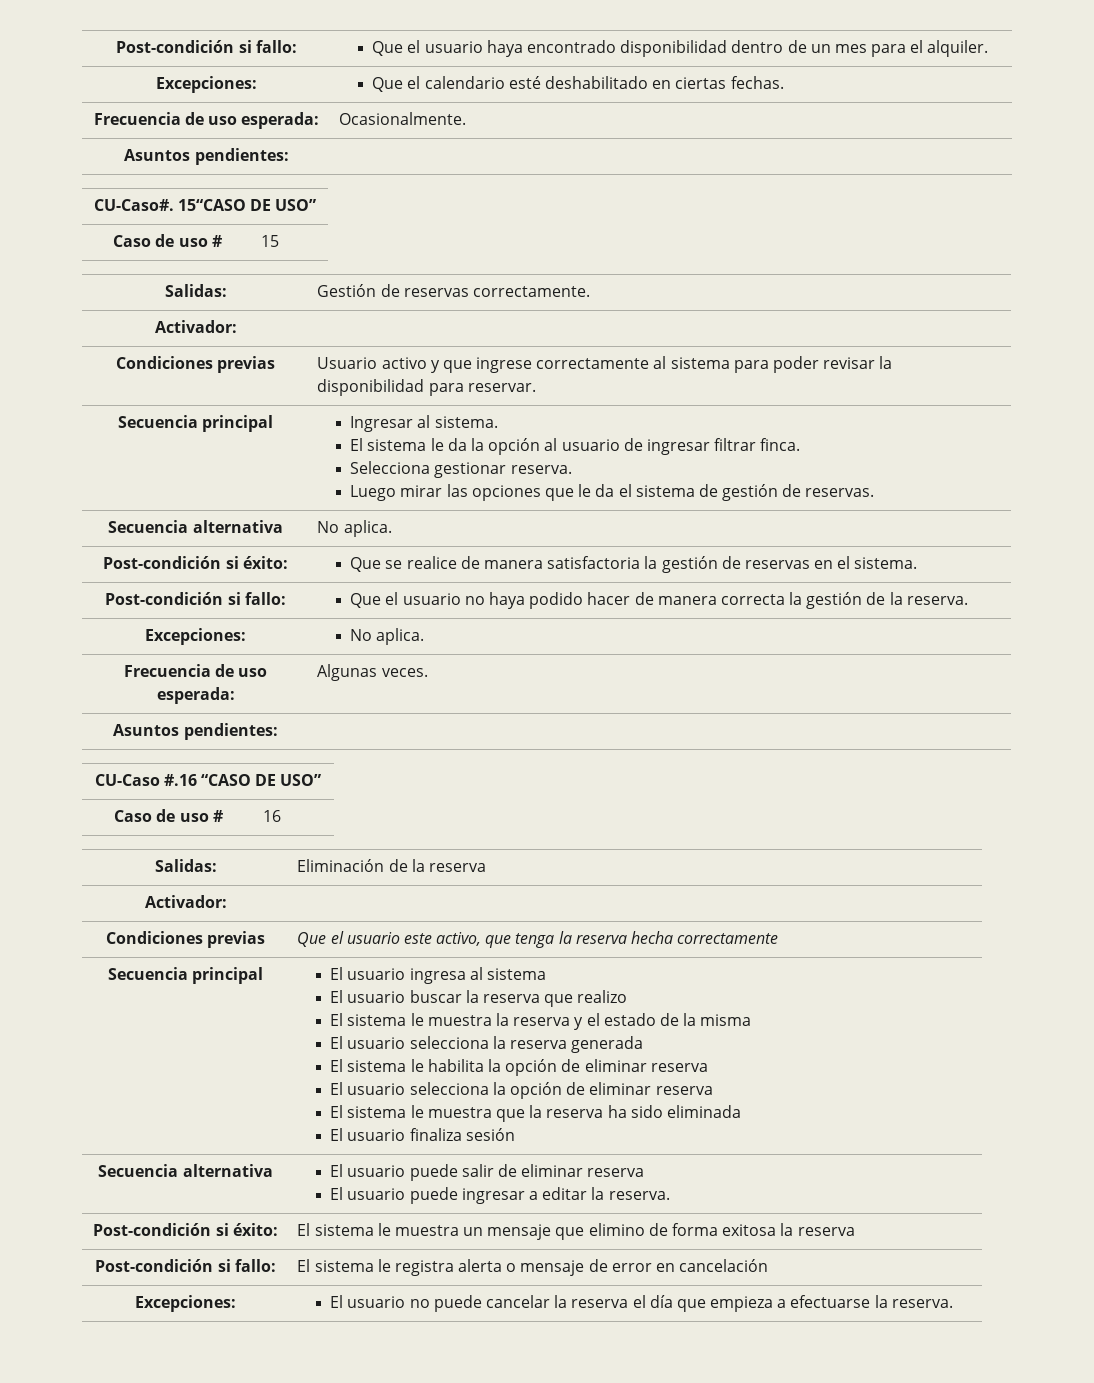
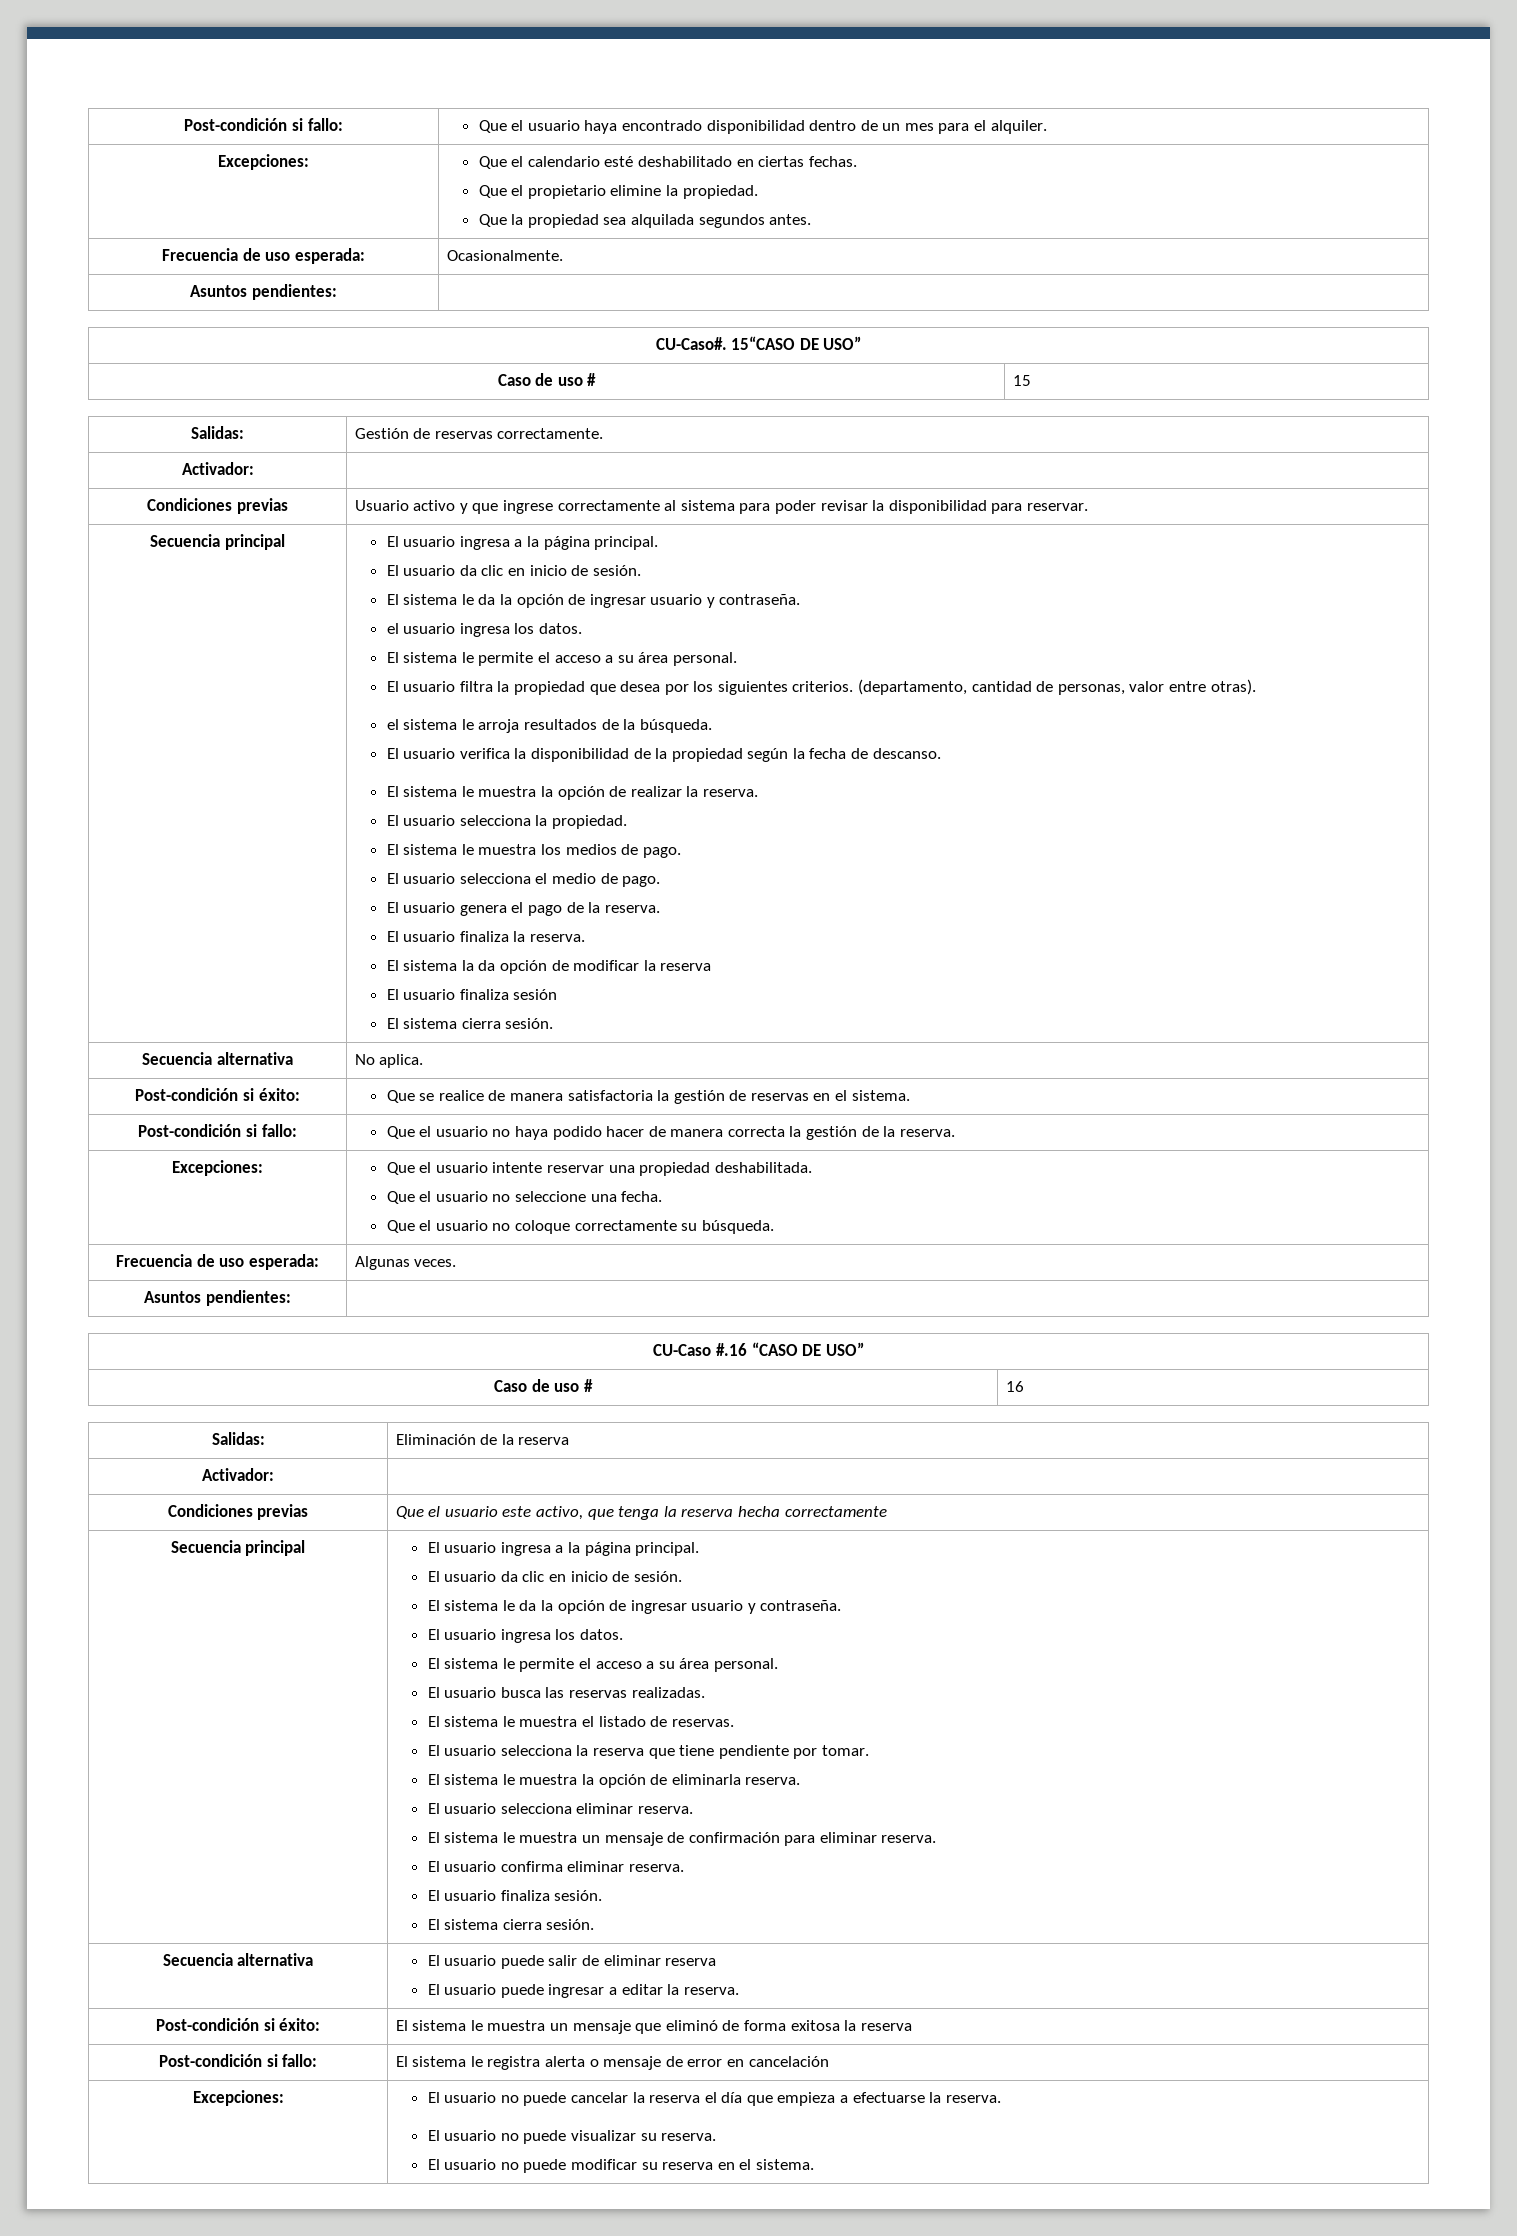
(784, 82) none -> [478,185,758,199] [478,214,812,228] // Que el propietario elimine la propiedad. // Que la propiedad sea alquilada segundos antes.
[350,415,498,432] [350,438,801,455] [350,461,572,478] [350,484,875,501] Ingresar al sistema. // El sistema le da la opción al usuario de ingresar filtrar finca. // Selecciona gestionar reserva. // Luego mirar las opciones que le da el sistema de gestión de reservas. -> [386,536,659,550] [386,565,641,576] [386,594,801,608] [386,623,582,637] [386,652,737,666] [386,679,1256,695] [386,719,712,733] [386,748,941,762] [386,786,758,800] [386,815,627,829] [386,844,681,858] [386,873,661,887] [386,902,660,916] [386,931,585,942] [386,960,712,974] [386,989,558,1000] [386,1018,554,1029] El usuario ingresa a la página principal. // El usuario da clic en inicio de sesión. // El sistema le da la opción de ingresar usuario y contraseña. // el usuario ingresa los datos. // El sistema le permite el acceso a su área personal. // El usuario filtra la propiedad que desea por los siguientes criterios. (departamento, cantidad de personas, valor entre otras). // el sistema le arroja resultados de la búsqueda. // El usuario verifica la disponibilidad de la propiedad según la fecha de descanso. // El sistema le muestra la opción de realizar la reserva. // El usuario selecciona la propiedad. // El sistema le muestra los medios de pago. // El usuario selecciona el medio de pago. // El usuario genera el pago de la reserva. // El usuario finaliza la reserva. // El sistema la da opción de modificar la reserva // El usuario finaliza sesión // El sistema cierra sesión.
[350,628,425,645] No aplica. -> [386,1162,812,1176] [386,1191,663,1204] [386,1220,774,1234] Que el usuario intente reservar una propiedad deshabilitada. // Que el usuario no seleccione una fecha. // Que el usuario no coloque correctamente su búsqueda.
[469,967,546,980] [330,990,628,1007] [330,1013,752,1030] [330,1036,644,1053] [330,1059,708,1076] [330,1082,713,1099] [330,1105,741,1122] [330,1128,515,1141] al sistema // El usuario buscar la reserva que realizo // El sistema le muestra la reserva y el estado de la misma // El usuario selecciona la reserva generada // El sistema le habilita la opción de eliminar reserva // El usuario selecciona la opción de eliminar reserva // El sistema le muestra que la reserva ha sido eliminada // El usuario finaliza sesión -> [555,1542,700,1556] [427,1571,682,1582] [427,1600,842,1614] [427,1629,623,1643] [427,1658,778,1672] [427,1687,705,1698] [427,1716,734,1727] [427,1745,869,1759] [427,1774,801,1788] [427,1803,693,1814] [427,1832,937,1846] [427,1861,684,1872] [427,1890,603,1901] [427,1919,595,1930] a la página principal. // El usuario da clic en inicio de sesión. // El sistema le da la opción de ingresar usuario y contraseña. // El usuario ingresa los datos. // El sistema le permite el acceso a su área personal. // El usuario busca las reservas realizadas. // El sistema le muestra el listado de reservas. // El usuario selecciona la reserva que tiene pendiente por tomar. // El sistema le muestra la opción de eliminarla reserva. // El usuario selecciona eliminar reserva. // El sistema le muestra un mensaje de confirmación para eliminar reserva. // El usuario confirma eliminar reserva. // El usuario finaliza sesión. // El sistema cierra sesión.
[588,1223,645,1236] elimino -> [665,2020,718,2031] eliminó
(953, 1303) none -> [427,2130,717,2144] [427,2159,814,2173] // El usuario no puede visualizar su reserva. // El usuario no puede modificar su reserva en el sistema.

